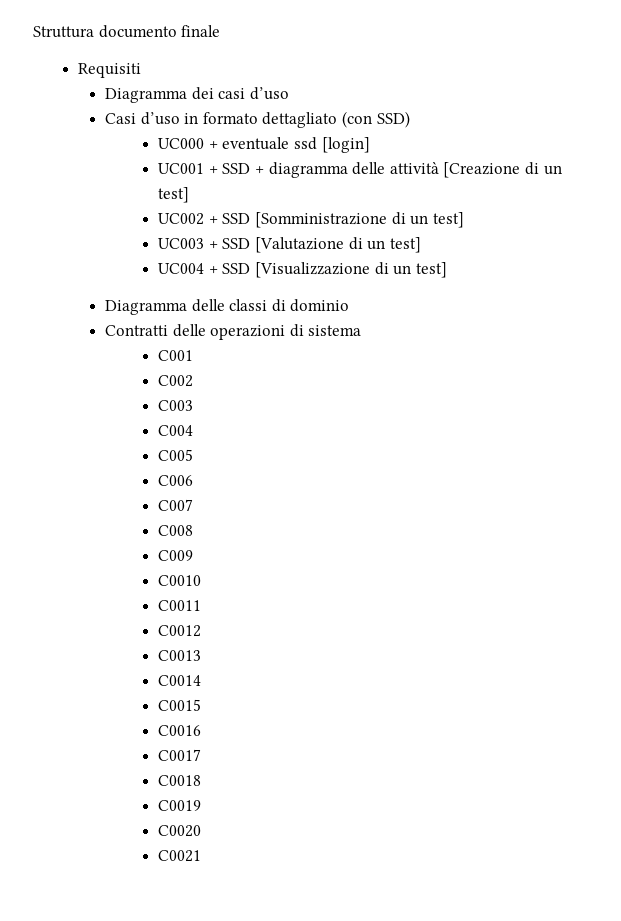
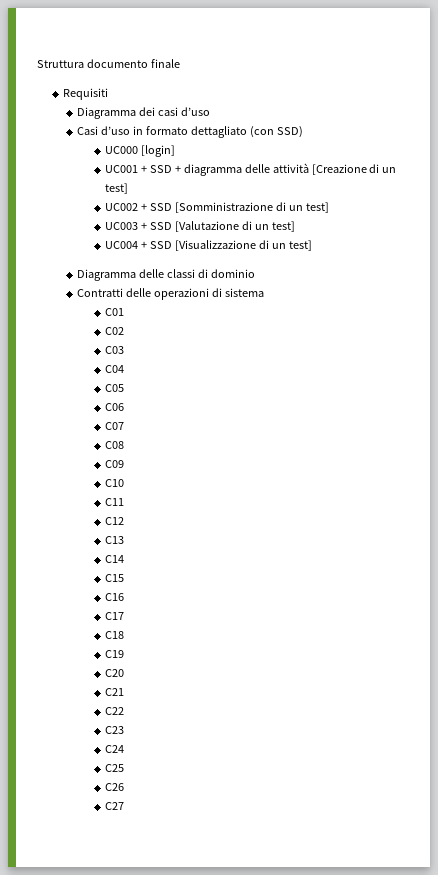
[208,137,318,150] + eventuale ssd -> (138, 150) none
[158,350,194,361] [158,375,194,387] [158,400,194,411] [158,425,194,436] [158,449,194,461] [158,475,194,486] [158,499,194,511] [158,525,194,536] [158,550,194,561] [158,575,202,586] [158,600,202,611] [158,625,202,637] [158,650,202,661] [158,675,202,686] [158,699,202,711] [158,725,202,736] [158,749,202,761] [158,775,202,786] [158,800,202,811] [158,825,202,837] [158,850,202,862] C001 // C002 // C003 // C004 // C005 // C006 // C007 // C008 // C009 // C0010 // C0011 // C0012 // C0013 // C0014 // C0015 // C0016 // C0017 // C0018 // C0019 // C0020 // C0021 -> [104,308,124,316] [104,327,124,335] [104,346,124,354] [104,365,124,373] [104,384,124,392] [104,403,124,411] [104,422,124,430] [104,441,124,449] [104,460,124,468] [104,479,124,487] [104,498,124,506] [104,517,124,525] [104,536,124,544] [104,555,124,563] [104,574,124,582] [104,593,124,601] [104,612,124,620] [104,631,124,639] [104,650,124,658] [104,669,124,677] [104,688,124,696] [104,707,124,715] [104,726,124,734] [104,745,124,753] [104,764,124,772] [104,783,124,791] [104,802,124,810] C01 // C02 // C03 // C04 // C05 // C06 // C07 // C08 // C09 // C10 // C11 // C12 // C13 // C14 // C15 // C16 // C17 // C18 // C19 // C20 // C21 // C22 // C23 // C24 // C25 // C26 // C27

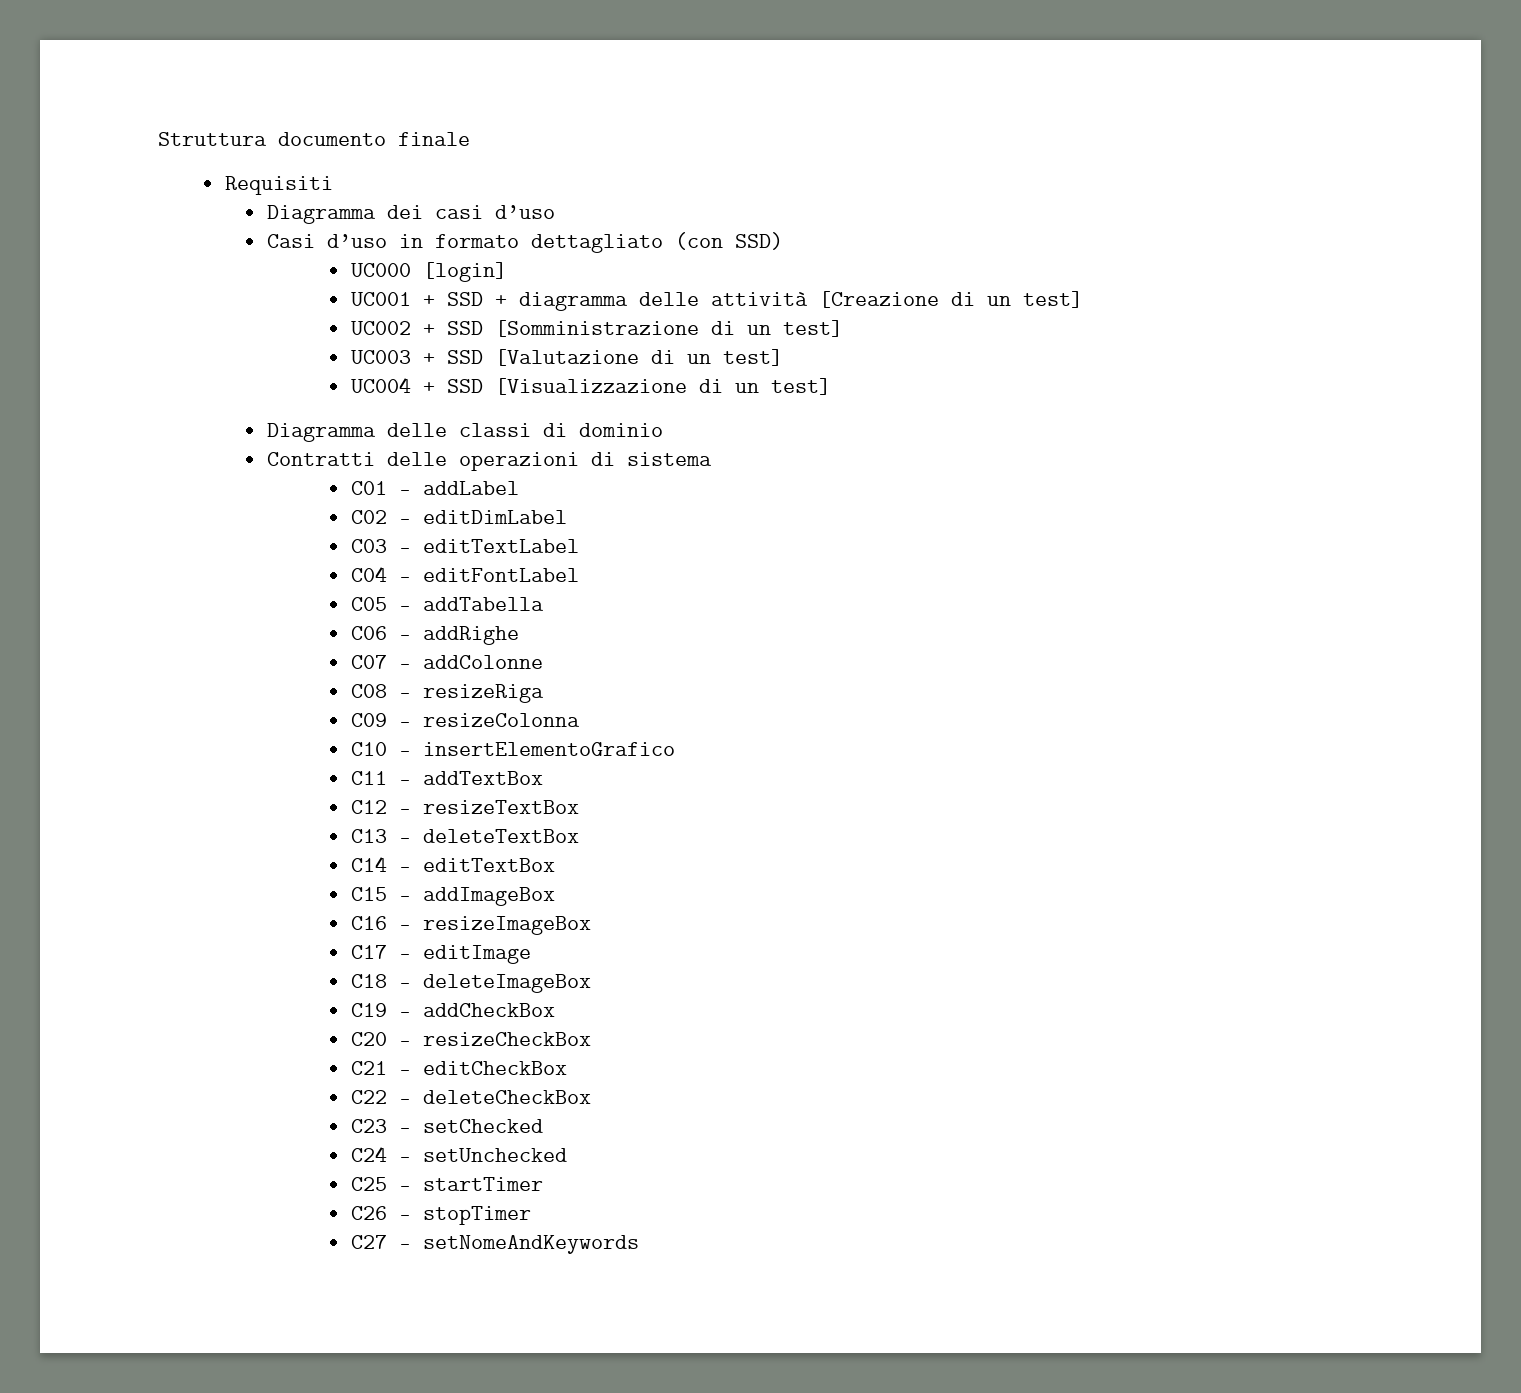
(124, 312) none -> [398,481,519,495] - addLabel
(124, 331) none -> [398,510,567,524] - editDimLabel
(124, 350) none -> [398,539,579,553] - editTextLabel
(124, 369) none -> [398,568,579,582] - editFontLabel
(124, 388) none -> [398,597,544,611] - addTabella
(124, 407) none -> [398,626,519,645] - addRighe
(124, 426) none -> [398,655,543,669] - addColonne
(124, 445) none -> [398,684,544,703] - resizeRiga
(124, 464) none -> [398,713,580,727] - resizeColonna
(124, 483) none -> [398,742,675,756] - insertElementoGrafico
(124, 502) none -> [398,771,543,785] - addTextBox
(124, 521) none -> [398,800,579,814] - resizeTextBox
(124, 540) none -> [398,829,579,843] - deleteTextBox
(124, 559) none -> [398,858,555,872] - editTextBox
(124, 578) none -> [398,887,555,906] - addImageBox
(124, 597) none -> [398,916,591,935] - resizeImageBox
(124, 616) none -> [398,945,531,964] - editImage
(124, 635) none -> [398,974,591,993] - deleteImageBox
(124, 654) none -> [398,1003,555,1017] - addCheckBox
(124, 673) none -> [398,1032,591,1046] - resizeCheckBox
(124, 692) none -> [398,1061,567,1075] - editCheckBox
(124, 711) none -> [398,1090,591,1104] - deleteCheckBox
(124, 730) none -> [398,1119,543,1133] - setChecked
(124, 749) none -> [398,1148,567,1162] - setUnchecked
(124, 768) none -> [398,1177,543,1191] - startTimer
(124, 787) none -> [398,1206,531,1225] - stopTimer
(124, 806) none -> [398,1235,639,1254] – setNomeAndKeywords

